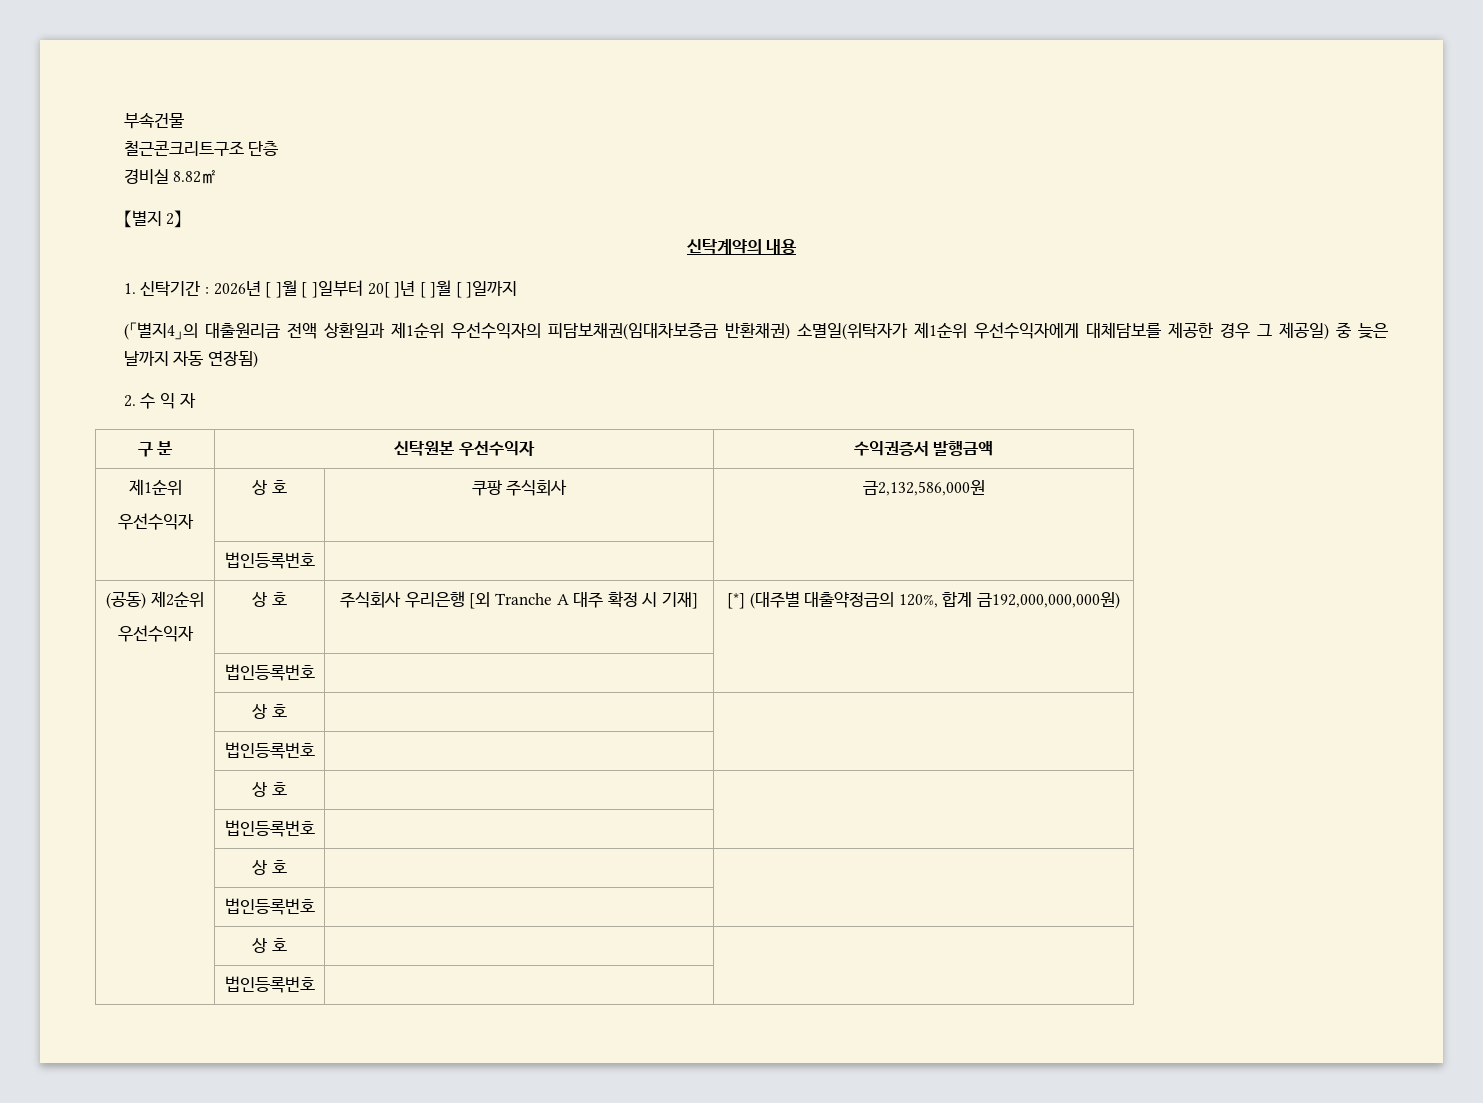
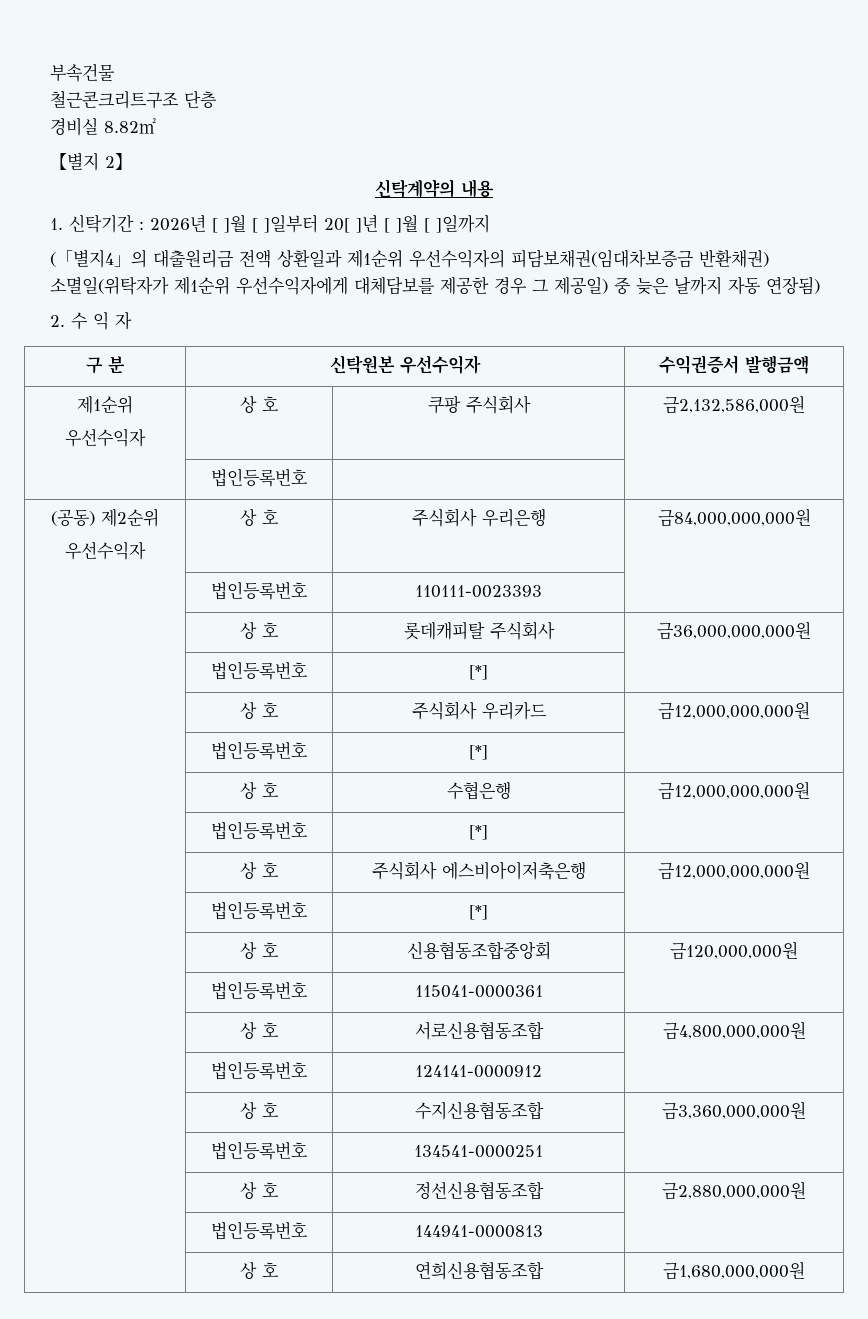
[469,591,698,609] [727,591,1120,609] [224,664,315,681] [252,704,287,719] [224,742,315,759] [252,782,287,797] [224,820,315,837] [252,860,287,875] [224,898,315,915] [252,938,287,953] [224,976,315,993] [외 Tranche A 대주 확정 시 기재] | [*] (대주별 대출약정금의 120%, 합계 금192,000,000,000원) // | 법인등록번호 | | // | 상 호 | | // | 법인등록번호 | | // | 상 호 | | // | 법인등록번호 | | // | 상 호 | | // | 법인등록번호 | | // | 상 호 | | // | 법인등록번호 | | -> [657,508,811,527] [211,581,308,600] [415,585,542,598] [240,622,279,639] [403,621,555,640] [657,621,811,640] [211,661,308,680] [469,665,488,680] [240,702,279,719] [411,701,547,720] [658,701,810,720] [211,741,308,760] [469,745,488,760] [240,782,279,799] [446,782,511,800] [658,781,810,800] [211,821,308,840] [469,825,488,840] [240,862,279,879] [371,861,586,880] [658,861,810,880] [211,901,308,920] [469,905,488,920] [240,942,279,959] [406,941,551,960] [670,941,798,960] [211,981,308,1000] [414,985,543,998] [240,1022,279,1039] [414,1021,544,1040] [662,1021,806,1040] [211,1061,308,1080] [415,1065,542,1078] [240,1102,279,1119] [414,1102,544,1120] [662,1101,806,1120] [211,1141,308,1160] [414,1145,543,1158] [240,1182,279,1199] [414,1181,544,1200] [662,1181,806,1200] [211,1221,308,1240] [414,1225,543,1238] [240,1262,279,1279] [414,1261,544,1280] [663,1261,805,1280] | 금84,000,000,000원 // | 법인등록번호 | 110111-0023393 | // | 상 호 | 롯데캐피탈 주식회사 | 금36,000,000,000원 // | 법인등록번호 | [*] | // | 상 호 | 주식회사 우리카드 | 금12,000,000,000원 // | 법인등록번호 | [*] | // | 상 호 | 수협은행 | 금12,000,000,000원 // | 법인등록번호 | [*] | // | 상 호 | 주식회사 에스비아이저축은행 | 금12,000,000,000원 // | 법인등록번호 | [*] | // | 상 호 | 신용협동조합중앙회 | 금120,000,000원 // | 법인등록번호 | 115041-0000361 | // | 상 호 | 서로신용협동조합 | 금4,800,000,000원 // | 법인등록번호 | 124141-0000912 | // | 상 호 | 수지신용협동조합 | 금3,360,000,000원 // | 법인등록번호 | 134541-0000251 | // | 상 호 | 정선신용협동조합 | 금2,880,000,000원 // | 법인등록번호 | 144941-0000813 | // | 상 호 | 연희신용협동조합 | 금1,680,000,000원

